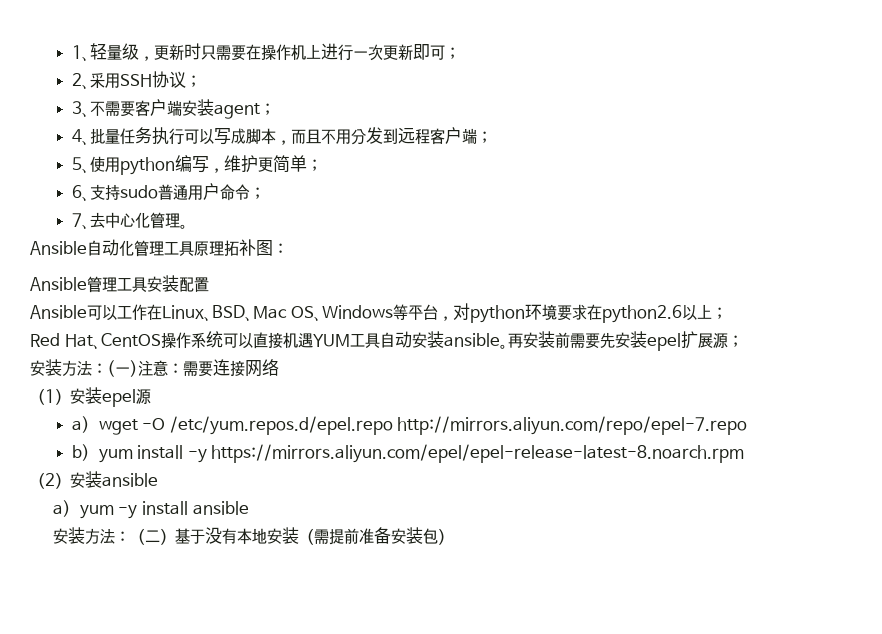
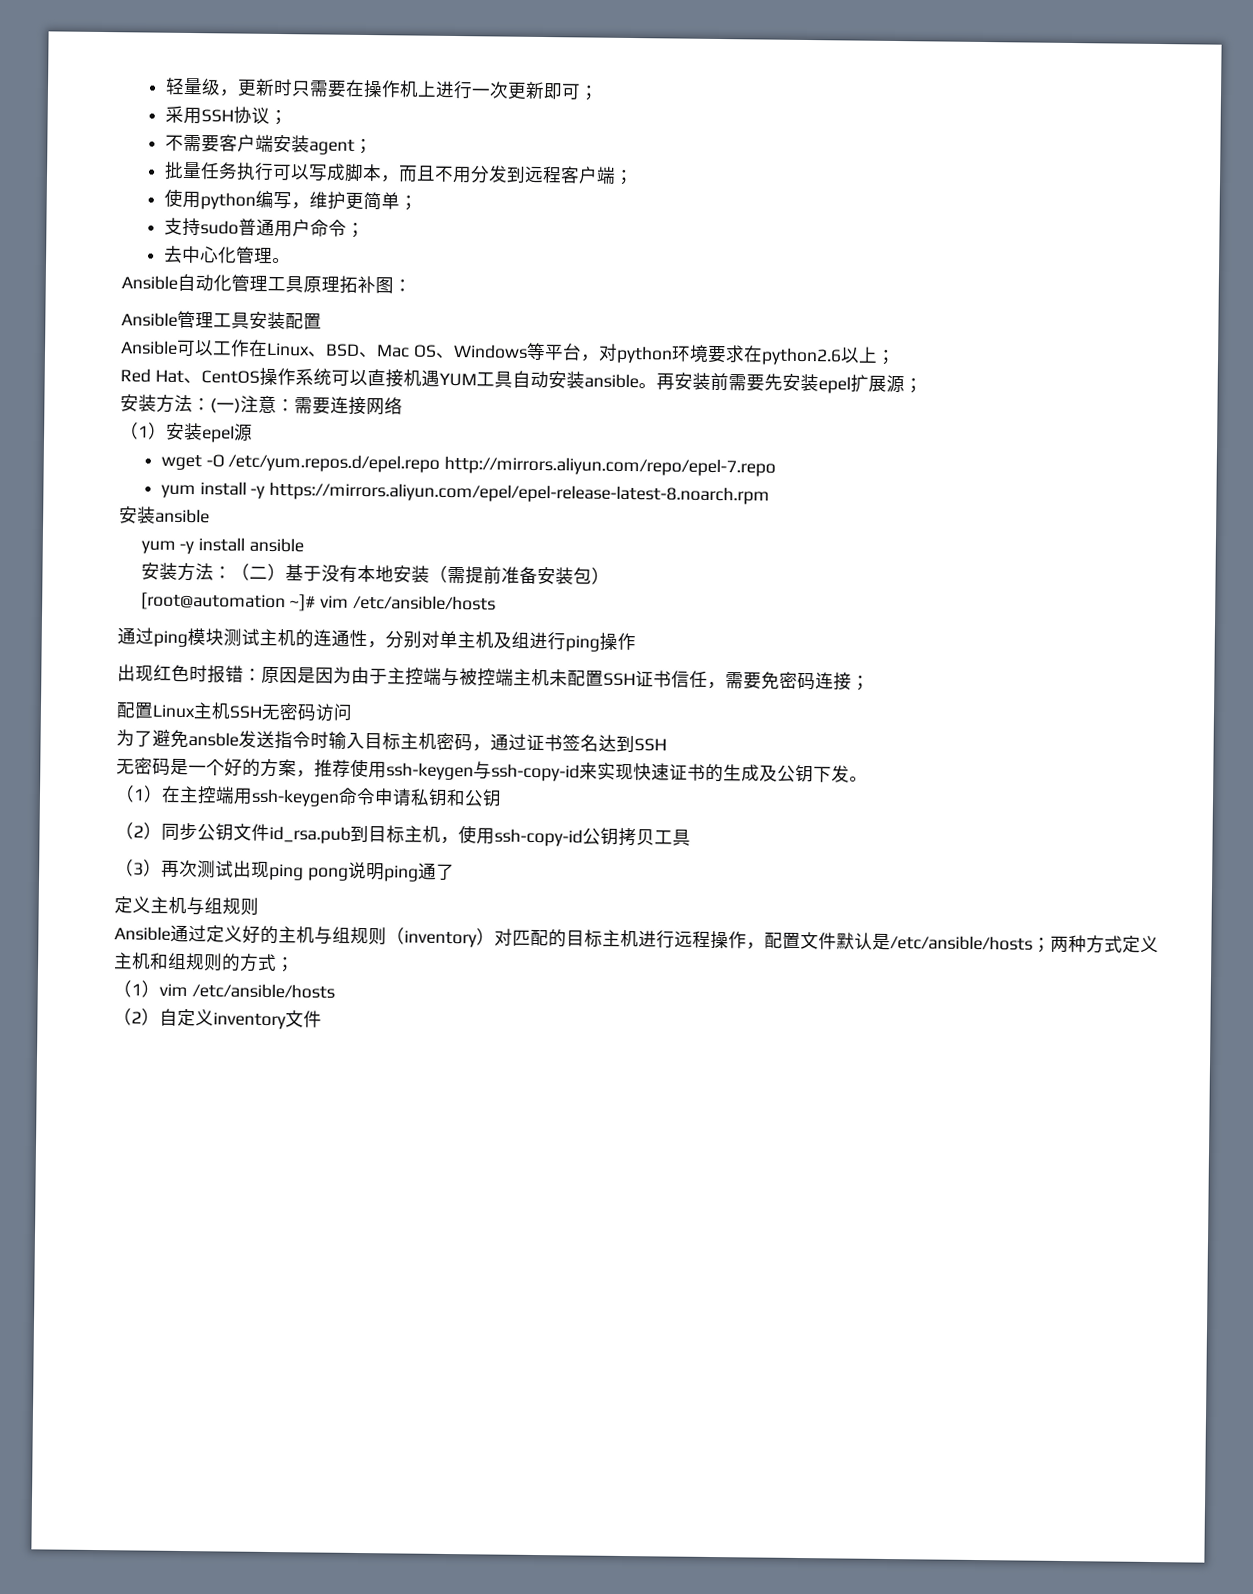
[72,45,91,62] 1、 -> (164, 86) none
[72,73,91,90] 2、 -> (599, 93) none
[72,101,91,118] 3、 -> (288, 117) none
[72,129,91,146] 4、 -> (373, 146) none
[72,157,91,174] 5、 -> (634, 177) none
[72,185,91,202] 6、 -> (418, 203) none
[72,213,91,230] 7、 -> (365, 230) none
[72,416,91,433] a) -> (253, 432) none
[72,444,91,461] b) -> (776, 466) none
[30,472,70,489] （2） -> (770, 493) none
[53,500,72,517] a) -> (210, 516) none
(454, 536) none -> [140,592,496,612] [117,627,636,652] [117,664,870,691] [116,702,353,722] [116,729,667,753] [116,757,868,783] [115,785,502,807] [115,822,691,847] [115,859,455,882] [114,896,259,916] [114,924,1159,954] [114,952,295,973] [113,980,335,999] [113,1008,322,1030] // [root@automation ~]# vim /etc/ansible/hosts // 通过ping模块测试主机的连通性，分别对单主机及组进行ping操作 // 出现红色时报错：原因是因为由于主控端与被控端主机未配置SSH证书信任，需要免密码连接； // 配置Linux主机SSH无密码访问 // 为了避免ansble发送指令时输入目标主机密码，通过证书签名达到SSH // 无密码是一个好的方案，推荐使用ssh-keygen与ssh-copy-id来实现快速证书的生成及公钥下发。 // （1）在主控端用ssh-keygen命令申请私钥和公钥 // （2）同步公钥文件id_rsa.pub到目标主机，使用ssh-copy-id公钥拷贝工具 // （3）再次测试出现ping pong说明ping通了 // 定义主机与组规则 // Ansible通过定义好的主机与组规则（inventory）对匹配的目标主机进行远程操作，配置文件默认是/etc/ansible/hosts；两种方式定义主机和组规则的方式； // （1）vim /etc/ansible/hosts // （2）自定义inventory文件

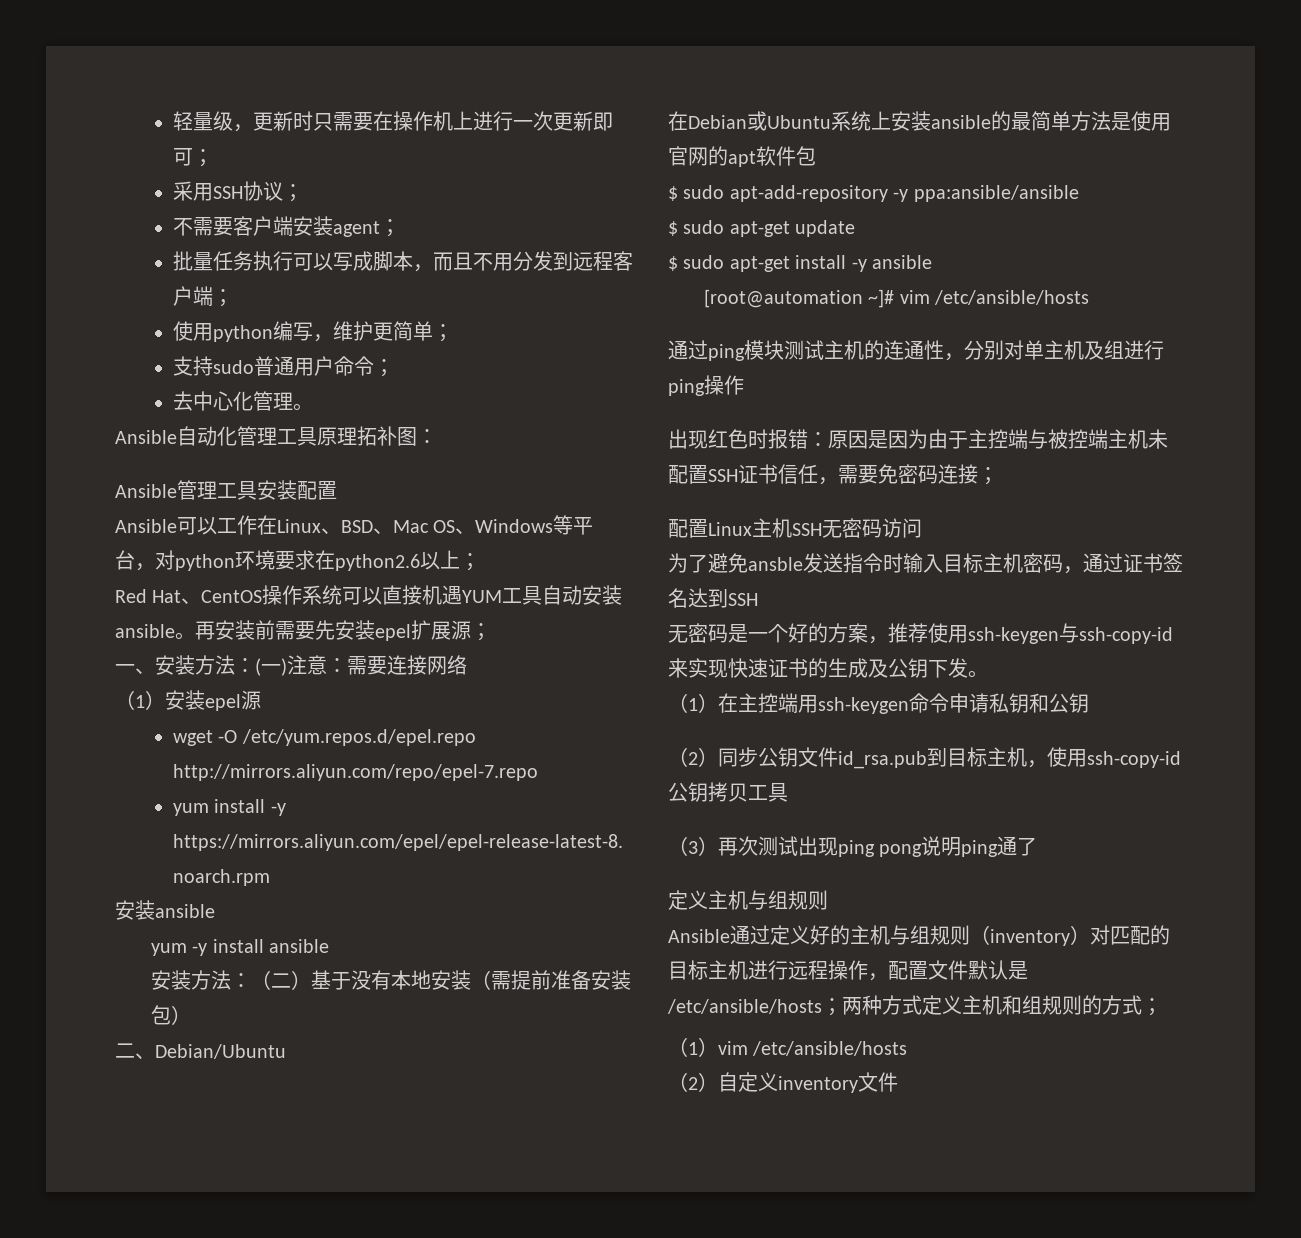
(923, 386) none -> [115,664,155,674] 一、
(610, 576) none -> [115,1043,286,1059] [668,111,1171,131] [668,146,816,167] [668,185,1079,202] [668,220,856,237] [668,255,932,272] // 二、Debian/Ubuntu // 在Debian或Ubuntu系统上安装ansible的最简单方法是使用官网的apt软件包 // $ sudo apt-add-repository -y ppa:ansible/ansible // $ sudo apt-get update // $ sudo apt-get install -y ansible

